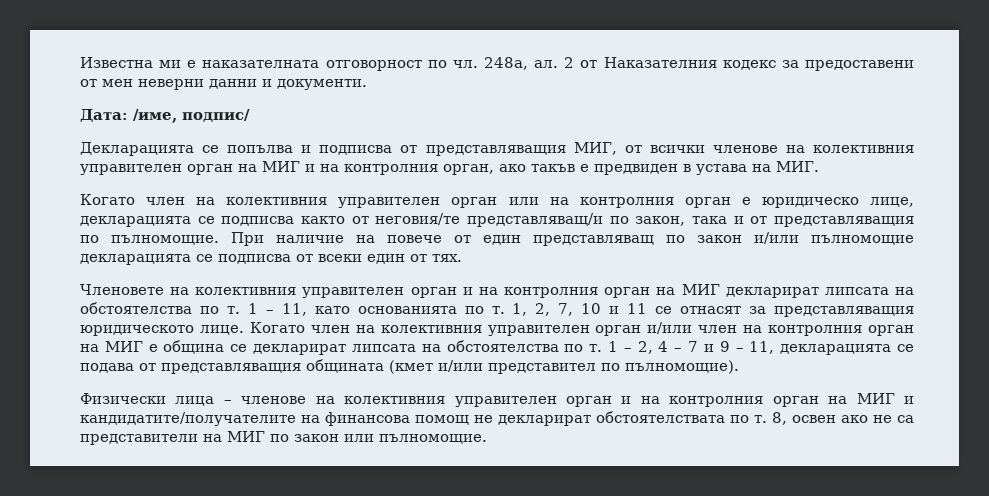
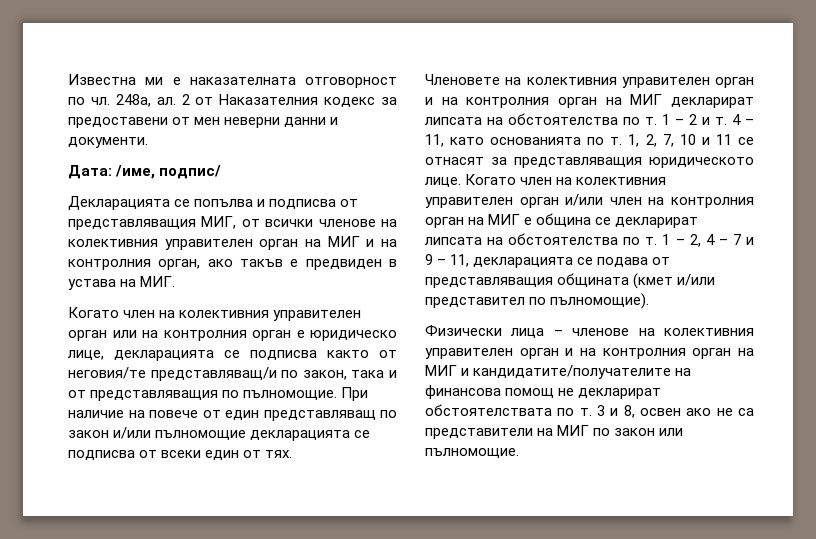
(274, 312) none -> [689,114,754,125] 2 и т. 4 –
(767, 419) none -> [597,405,619,416] 3 и

